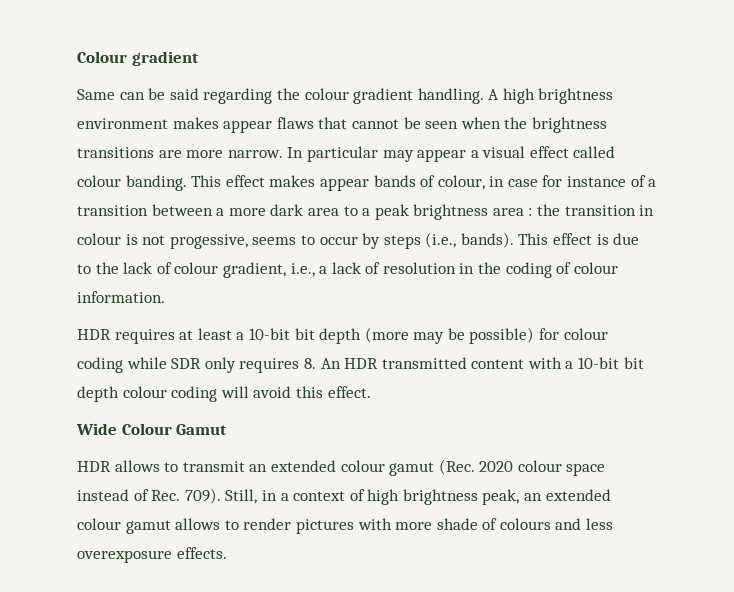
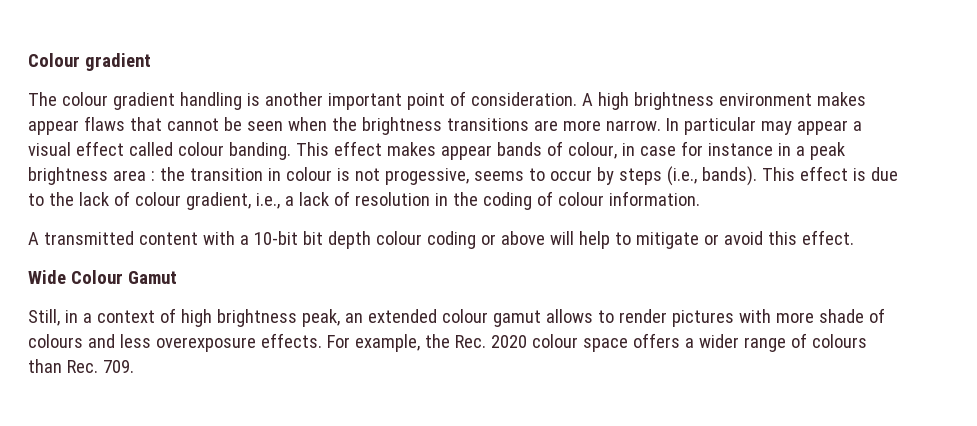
[77,88,484,104] Same can be said regarding the colour gradient handling. -> [28,91,577,110] The colour gradient handling is another important point of consideration.
[630,175,657,187] [77,204,358,216] of a transition between a more dark area to -> [777,143,791,156] in
[77,327,608,344] [77,357,379,373] HDR requires at least a 10-bit bit depth (more may be possible) for colour coding while SDR only requires 8. An HDR -> [28,232,39,245] A
[220,386,249,398] will -> [480,231,719,249] or above will help to mitigate or
[77,459,606,476] [77,488,221,504] HDR allows to transmit an extended colour gamut (Rec. 2020 colour space instead of Rec. 709). -> (177, 277) none
(227, 553) none -> [326,333,867,352] [28,359,134,373] For example, the Rec. 2020 colour space offers a wider range of colours than Rec. 709.

